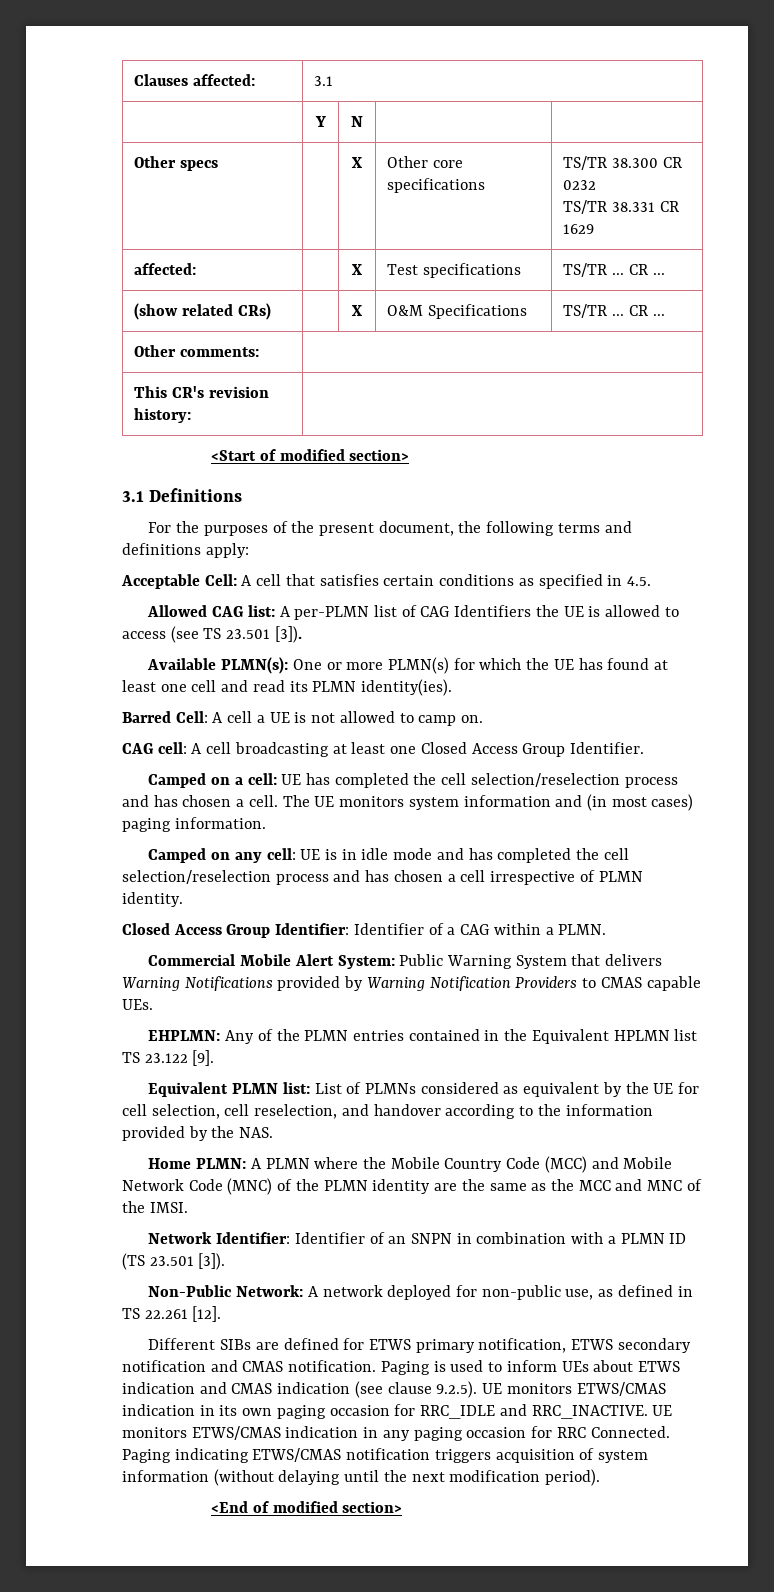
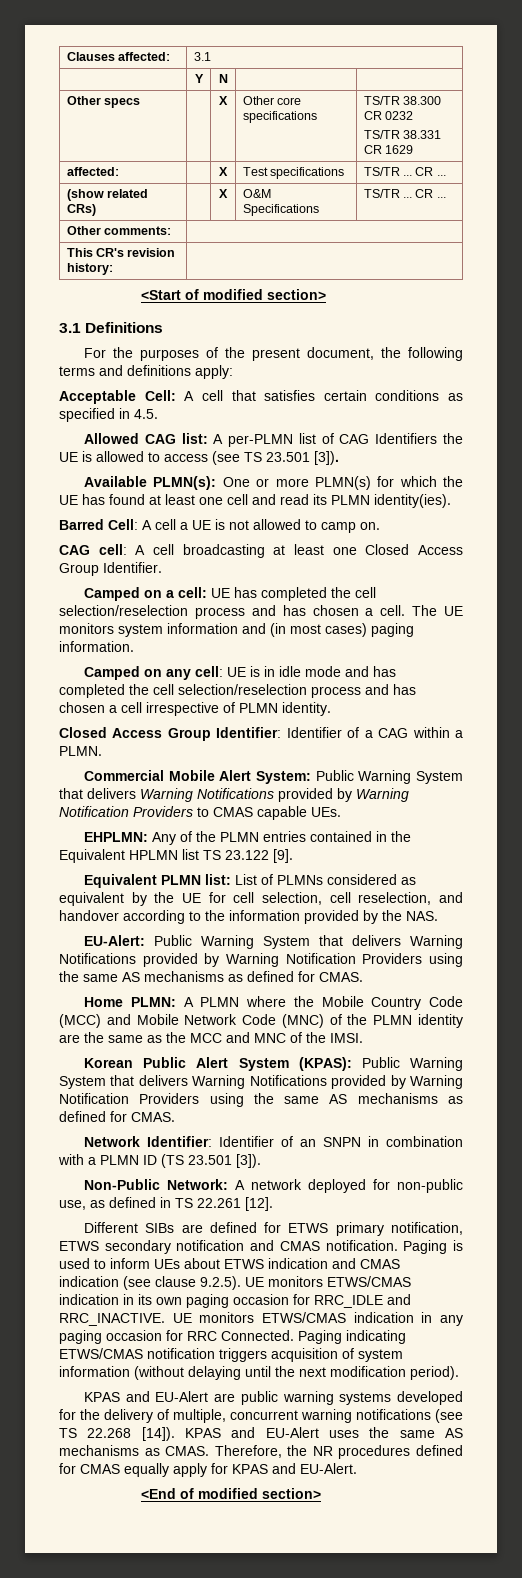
(274, 1132) none -> [84,935,463,949] [59,953,463,967] [59,971,363,982] // EU-Alert: Public Warning System that delivers Warning Notifications provided by Warning Notification Providers using the same AS mechanisms as defined for CMAS.
(188, 1207) none -> [84,1057,463,1071] [59,1075,463,1089] [59,1093,463,1107] [59,1111,175,1122] // Korean Public Alert System (KPAS): Public Warning System that delivers Warning Notifications provided by Warning Notification Providers using the same AS mechanisms as defined for CMAS.
(601, 1477) none -> [84,1391,463,1405] [59,1409,463,1423] [59,1427,463,1441] [59,1445,463,1459] [59,1463,357,1477] // KPAS and EU-Alert are public warning systems developed for the delivery of multiple, concurrent warning notifications (see TS 22.268 [14]). KPAS and EU-Alert uses the same AS mechanisms as CMAS. Therefore, the NR procedures defined for CMAS equally apply for KPAS and EU-Alert.

